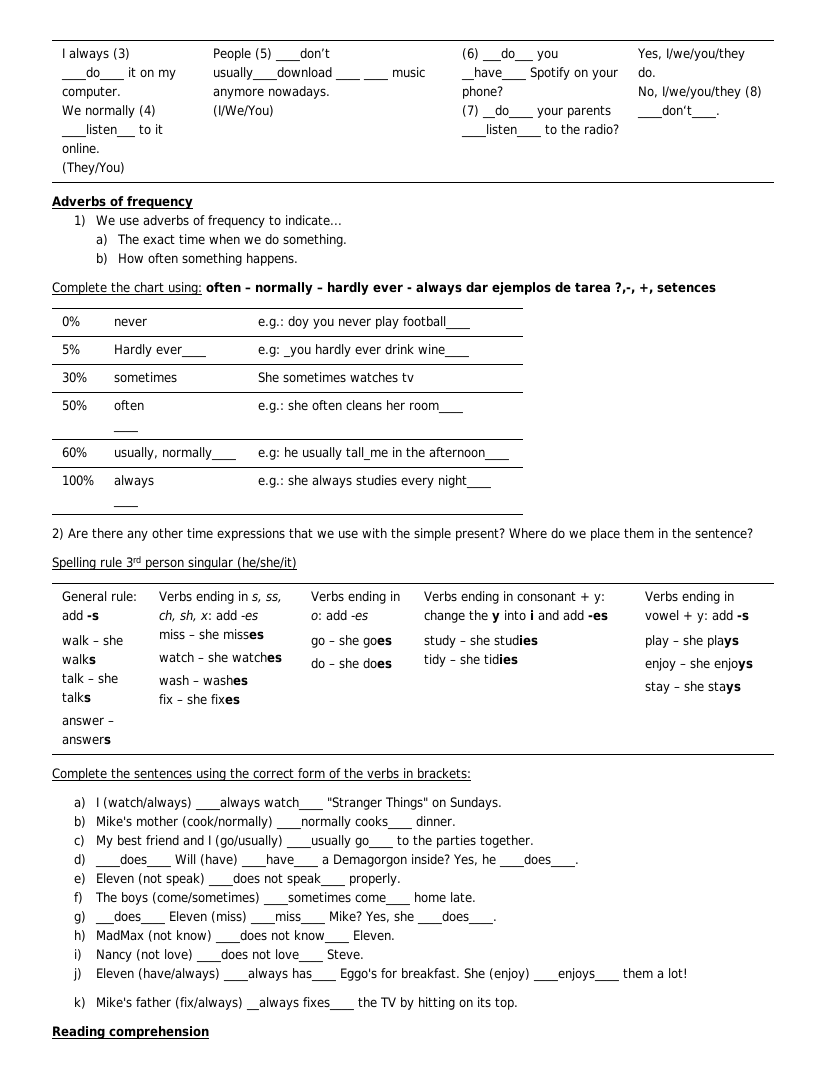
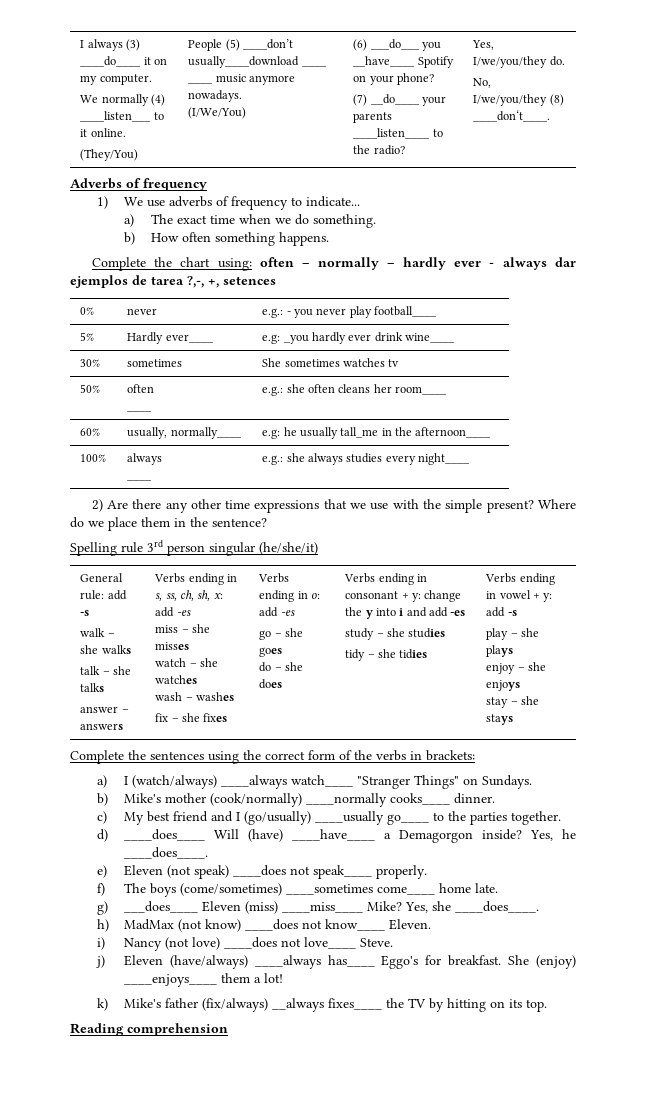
[287,316,309,329] doy -> [286,311,291,315] -

